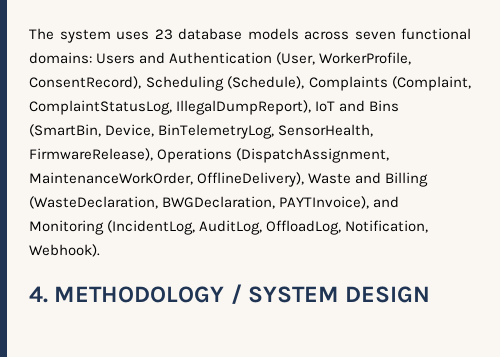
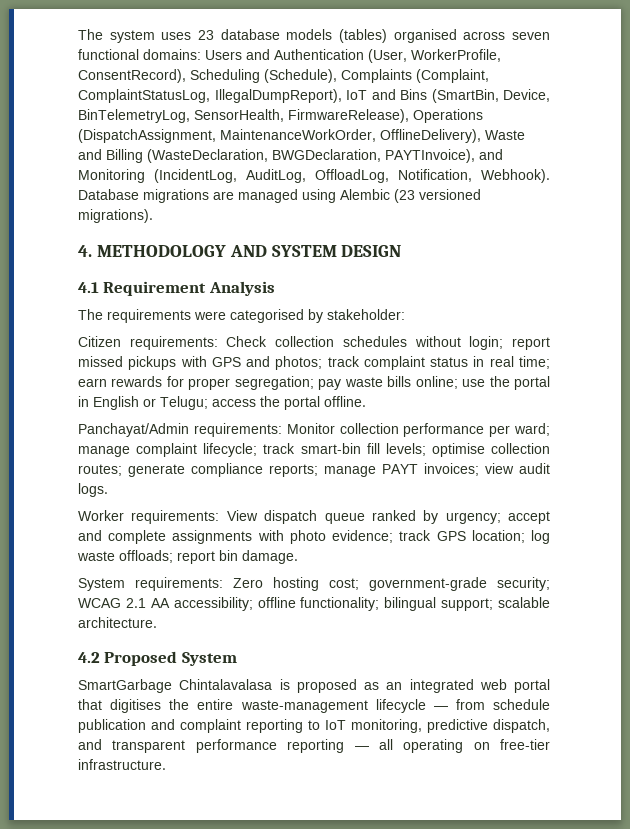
(299, 34) none -> [339,29,457,43] (tables) organised
(100, 250) none -> [78,189,481,203] [78,209,153,223] Database migrations are managed using Alembic (23 versioned migrations).
[230,284,242,304] / -> [229,245,267,257] AND
(431, 294) none -> [78,281,275,296] [78,309,405,323] [78,336,550,350] [78,356,550,370] [78,376,550,390] [78,396,366,410] [78,423,550,437] [78,443,550,457] [78,463,550,477] [78,483,108,497] [78,510,550,524] [78,530,550,544] [77,550,298,564] [78,577,550,591] [78,597,550,611] [78,617,157,628] [78,651,237,666] [78,679,550,693] [78,699,550,713] [78,719,550,733] [78,739,550,753] [78,759,166,770] // 4.1 Requirement Analysis // The requirements were categorised by stakeholder: // Citizen requirements: Check collection schedules without login; report missed pickups with GPS and photos; track complaint status in real time; earn rewards for proper segregation; pay waste bills online; use the portal in English or Telugu; access the portal offline. // Panchayat/Admin requirements: Monitor collection performance per ward; manage complaint lifecycle; track smart-bin fill levels; optimise collection routes; generate compliance reports; manage PAYT invoices; view audit logs. // Worker requirements: View dispatch queue ranked by urgency; accept and complete assignments with photo evidence; track GPS location; log waste offloads; report bin damage. // System requirements: Zero hosting cost; government-grade security; WCAG 2.1 AA accessibility; offline functionality; bilingual support; scalable architecture. // 4.2 Proposed System // SmartGarbage Chintalavalasa is proposed as an integrated web portal that digitises the entire waste-management lifecycle — from schedule publication and complaint reporting to IoT monitoring, predictive dispatch, and transparent performance reporting — all operating on free-tier infrastructure.

